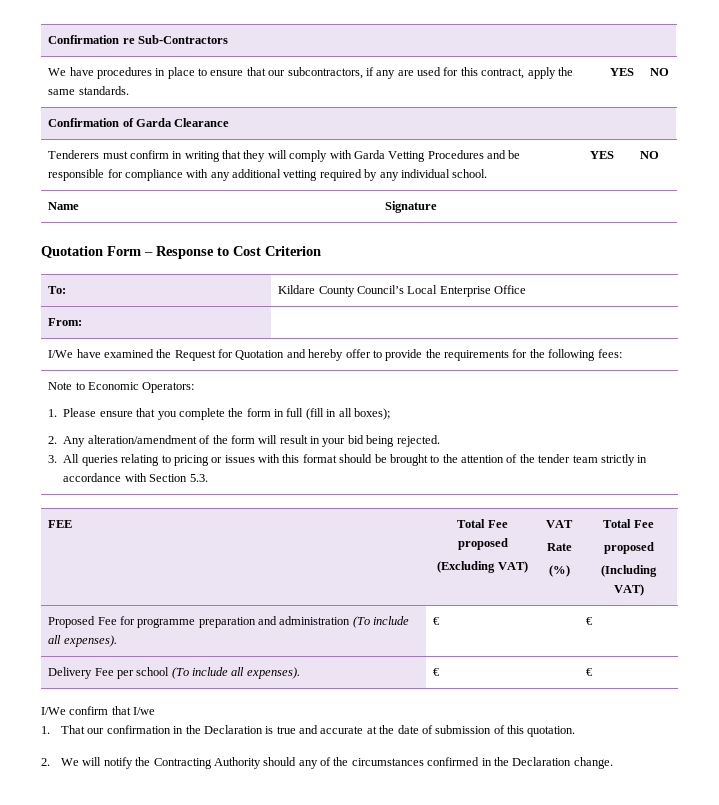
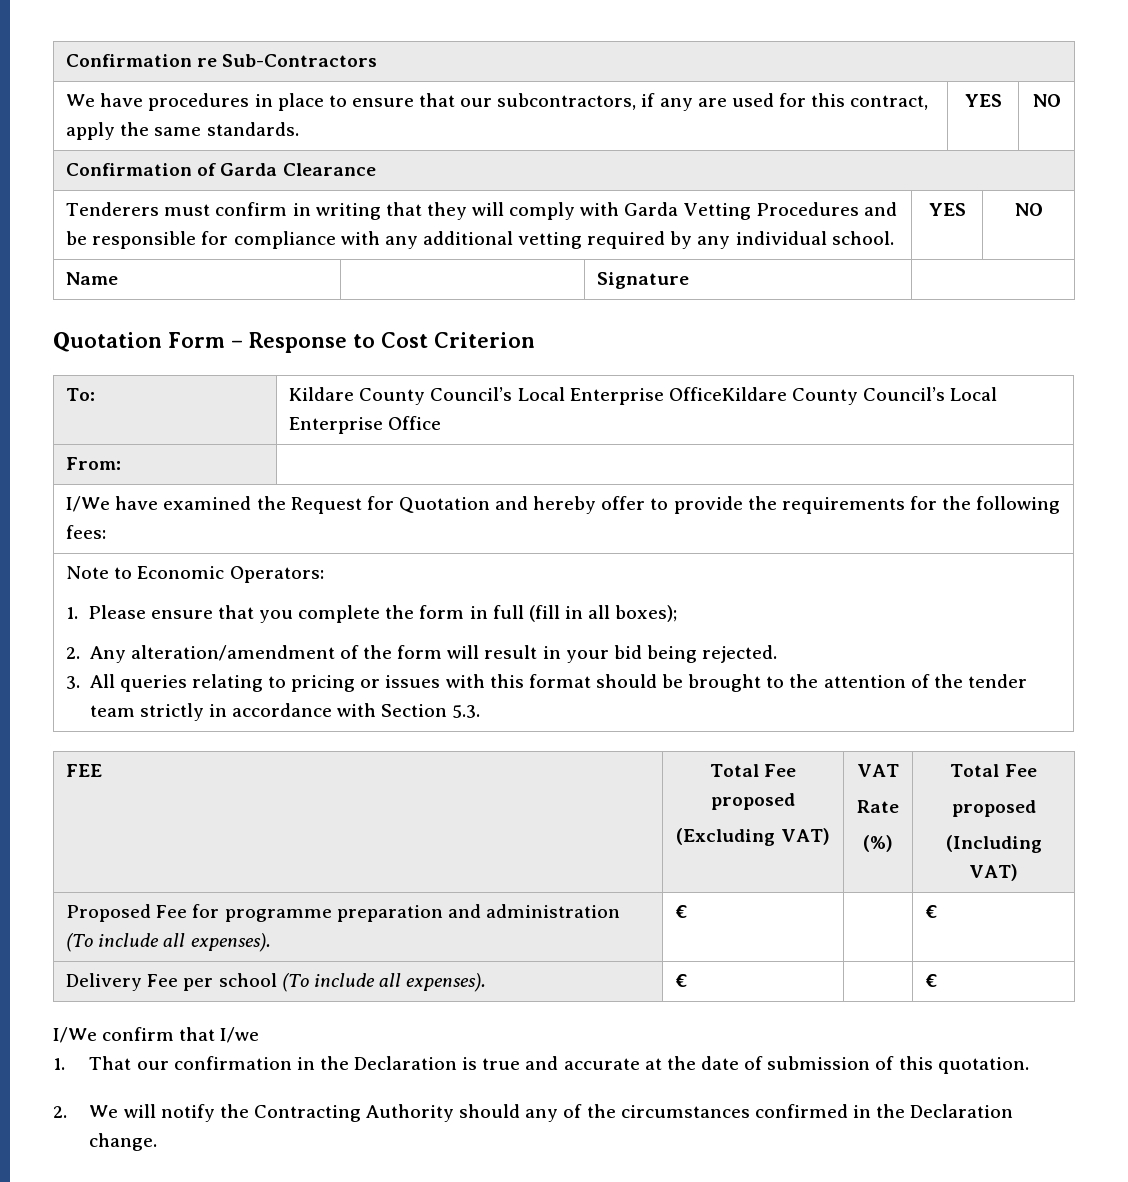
(491, 291) none -> [668,387,998,405] [289,417,384,434] OfficeKildare County Council’s Local Enterprise

